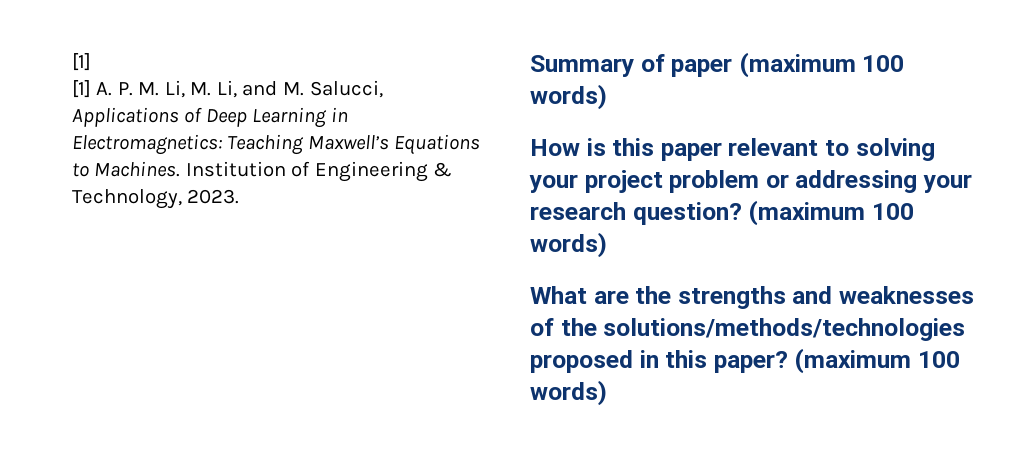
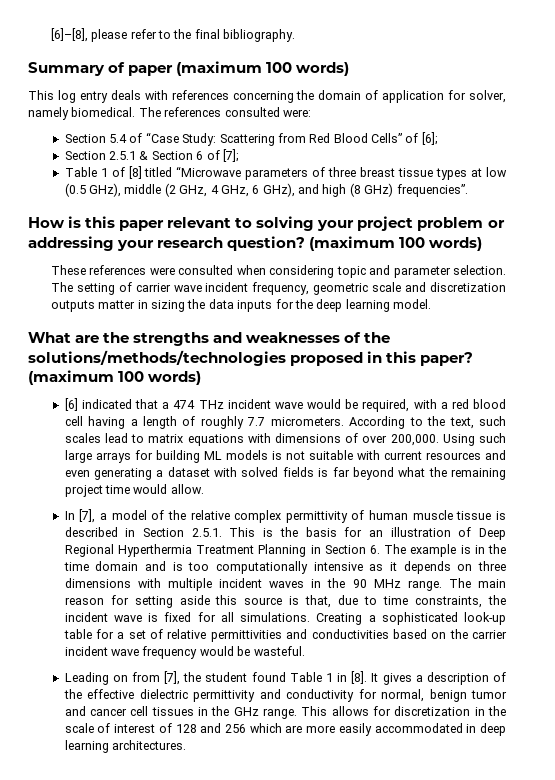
[71,53,91,71] [71,80,383,98] [71,107,348,128] [71,134,481,155] [71,161,453,182] [71,189,240,209] [1] // [1] A. P. M. Li, M. Li, and M. Salucci, Applications of Deep Learning in Electromagnetics: Teaching Maxwell’s Equations to Machines. Institution of Engineering & Technology, 2023. -> [50,28,296,42] [6]–[8], please refer to the final bibliography.
(607, 97) none -> [28,90,507,103] [28,107,311,120] [64,132,438,146] [64,149,239,162] [64,166,508,180] [64,183,468,197] // This log entry deals with references concerning the domain of application for solver, namely biomedical. The references consulted were: // Section 5.4 of “Case Study: Scattering from Red Blood Cells” of [6]; // Section 2.5.1 & Section 6 of [7]; // Table 1 of [8] titled “Microwave parameters of three breast tissue types at low (0.5 GHz), middle (2 GHz, 4 GHz, 6 GHz), and high (8 GHz) frequencies”.
(607, 245) none -> [50,265,507,278] [50,282,506,295] [50,299,432,312] // These references were consulted when considering topic and parameter selection. The setting of carrier wave incident frequency, geometric scale and discretization outputs matter in sizing the data inputs for the deep learning model.
(607, 393) none -> [64,398,507,412] [64,416,506,429] [64,433,507,446] [64,450,506,463] [64,467,507,480] [64,484,204,497] [64,509,507,523] [64,527,506,540] [64,544,507,557] [63,561,507,574] [64,578,506,591] [64,595,506,608] [64,612,507,625] [63,629,508,642] [64,646,305,659] [64,671,506,685] [63,689,507,702] [64,706,506,719] [64,723,507,736] [64,740,187,753] // [6] indicated that a 474 THz incident wave would be required, with a red blood cell having a length of roughly 7.7 micrometers. According to the text, such scales lead to matrix equations with dimensions of over 200,000. Using such large arrays for building ML models is not suitable with current resources and even generating a dataset with solved fields is far beyond what the remaining project time would allow. // In [7], a model of the relative complex permittivity of human muscle tissue is described in Section 2.5.1. This is the basis for an illustration of Deep Regional Hyperthermia Treatment Planning in Section 6. The example is in the time domain and is too computationally intensive as it depends on three dimensions with multiple incident waves in the 90 MHz range. The main reason for setting aside this source is that, due to time constraints, the incident wave is fixed for all simulations. Creating a sophisticated look-up table for a set of relative permittivities and conductivities based on the carrier incident wave frequency would be wasteful. // Leading on from [7], the student found Table 1 in [8]. It gives a description of the effective dielectric permittivity and conductivity for normal, benign tumor and cancer cell tissues in the GHz range. This allows for discretization in the scale of interest of 128 and 256 which are more easily accommodated in deep learning architectures.

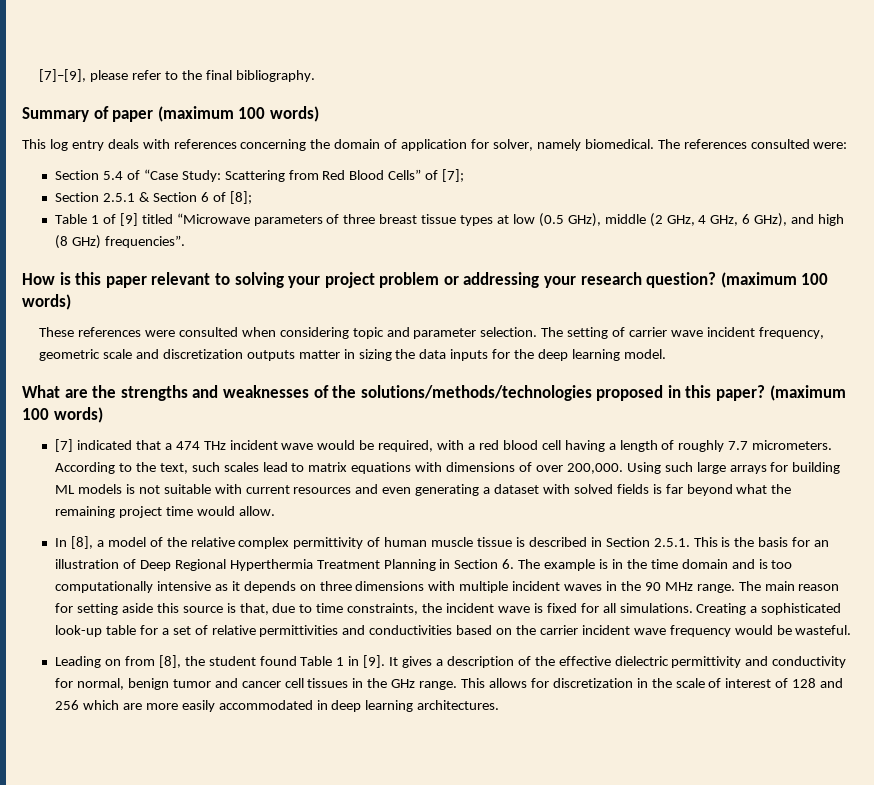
[50,28,88,42] [6]–[8], -> [39,69,87,82] [7]–[9],
[421,132,438,145] [6]; -> [442,169,465,182] [7];
[222,149,239,162] [7]; -> [229,191,252,204] [8];
[128,166,142,179] [8] -> [119,213,138,226] [9]
[64,398,78,411] [6] -> [55,439,74,452] [7]
[79,509,96,523] [7], -> [70,536,93,549] [8],
[164,671,181,685] [7], -> [158,655,181,668] [8],
[351,671,368,684] [8]. -> [363,655,386,668] [9].

